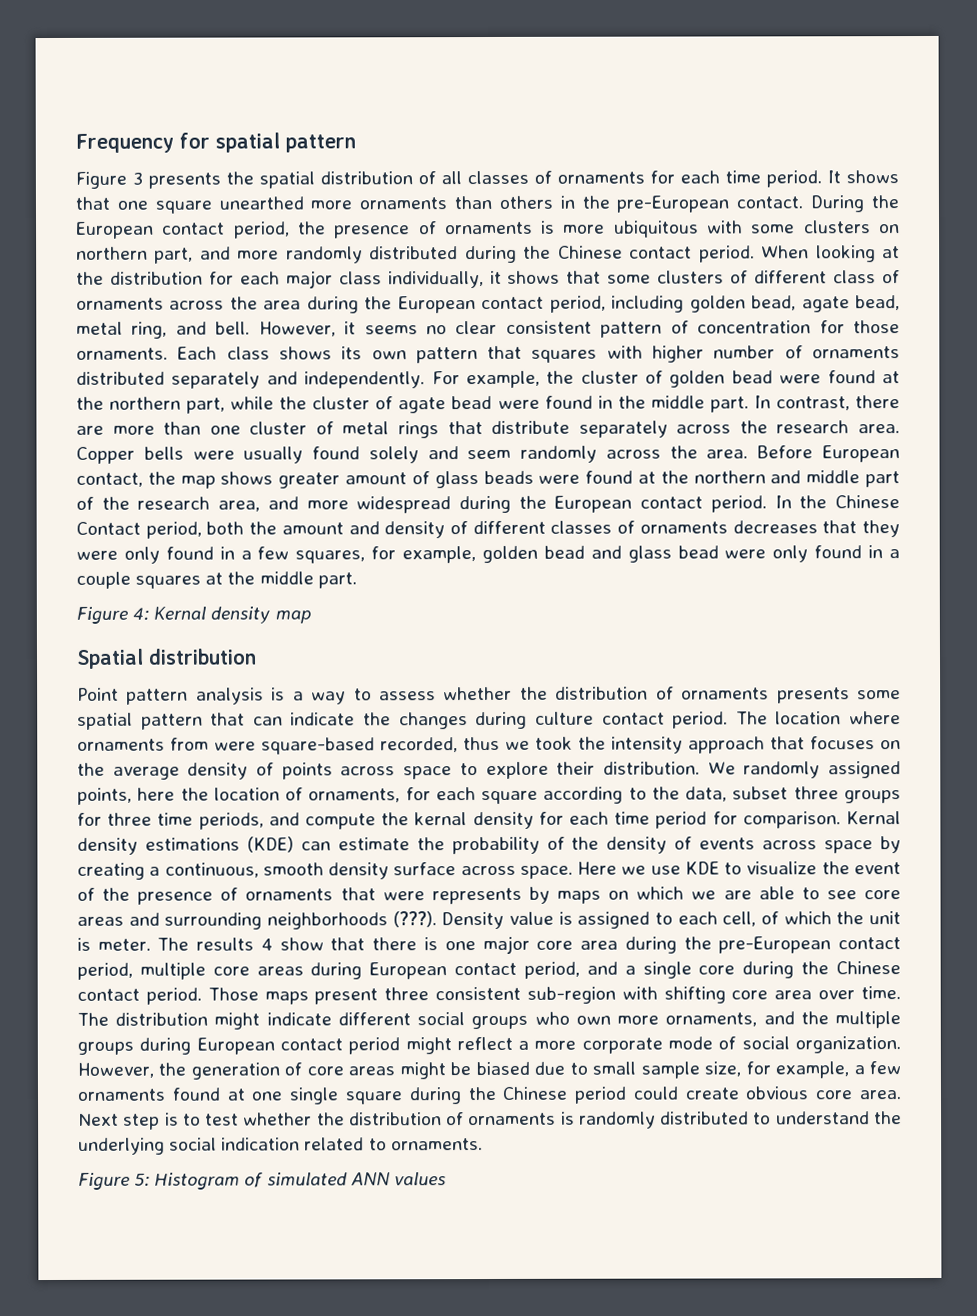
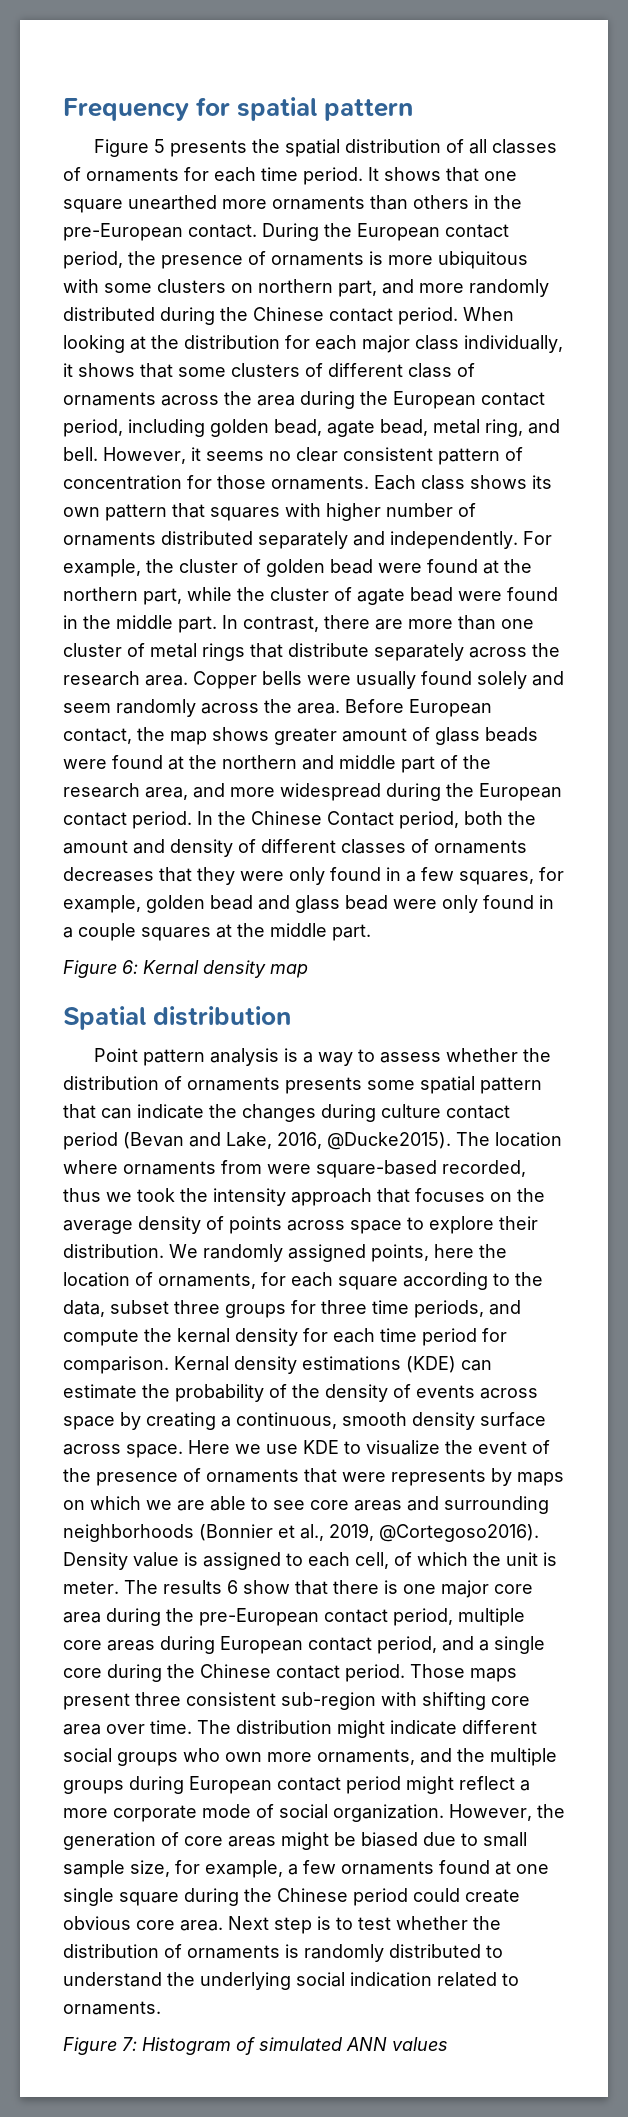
[132,171,143,185] 3 -> [154,139,166,153] 5
[132,607,150,621] 4: -> [122,960,138,974] 6:
[672,711,729,729] period. -> [63,1132,451,1150] period (Bevan and Lake, 2016, @Ducke2015).
[392,911,437,928] (???). -> [199,1523,539,1542] (Bonnier et al., 2019, @Cortegoso2016).
[260,938,273,951] 4 -> [227,1580,238,1594] 6
[134,1172,151,1187] 5: -> [122,2037,137,2051] 7:

